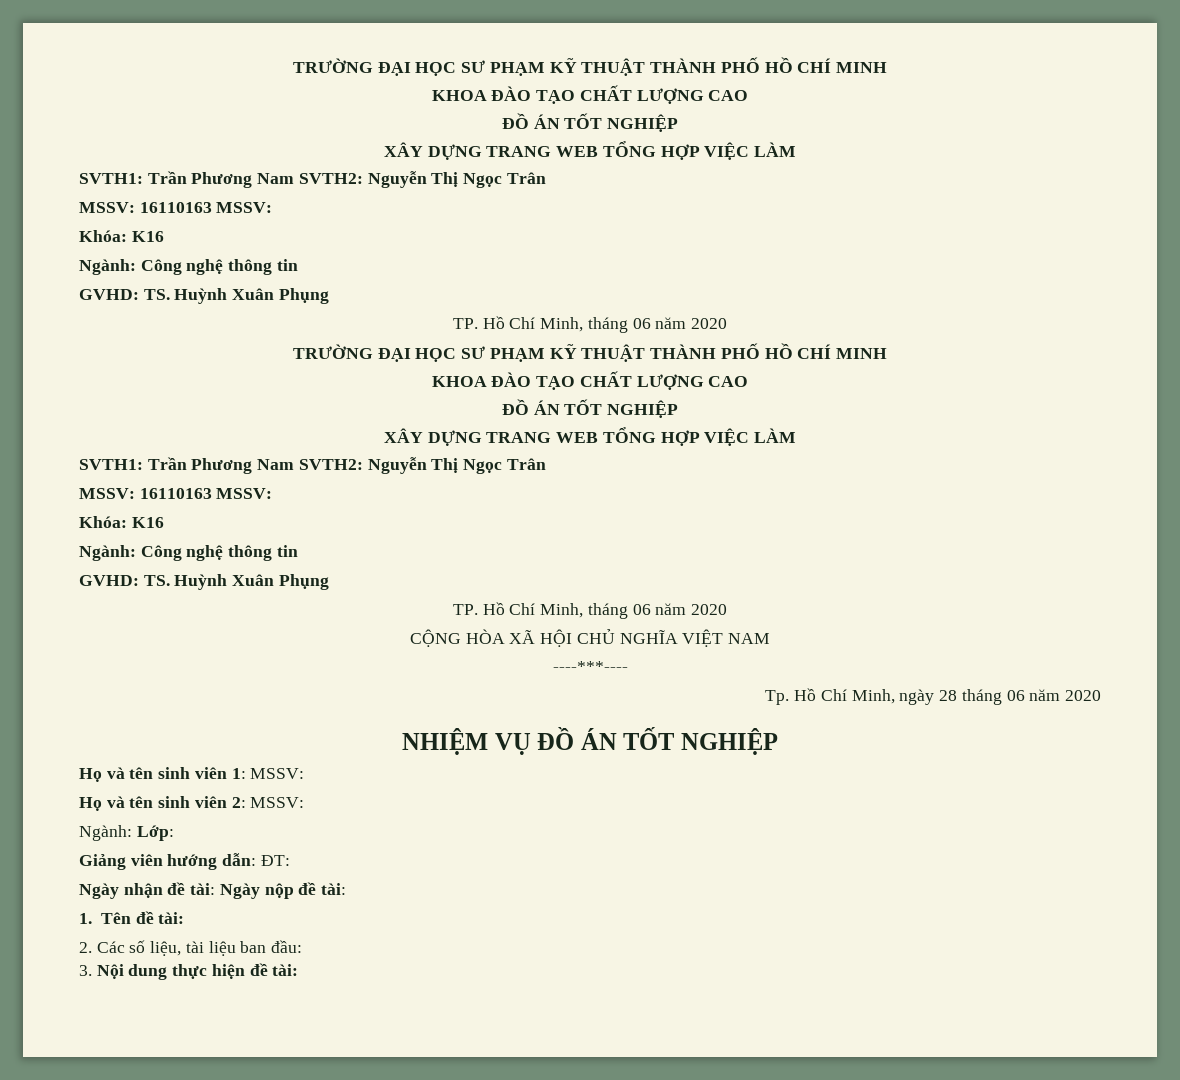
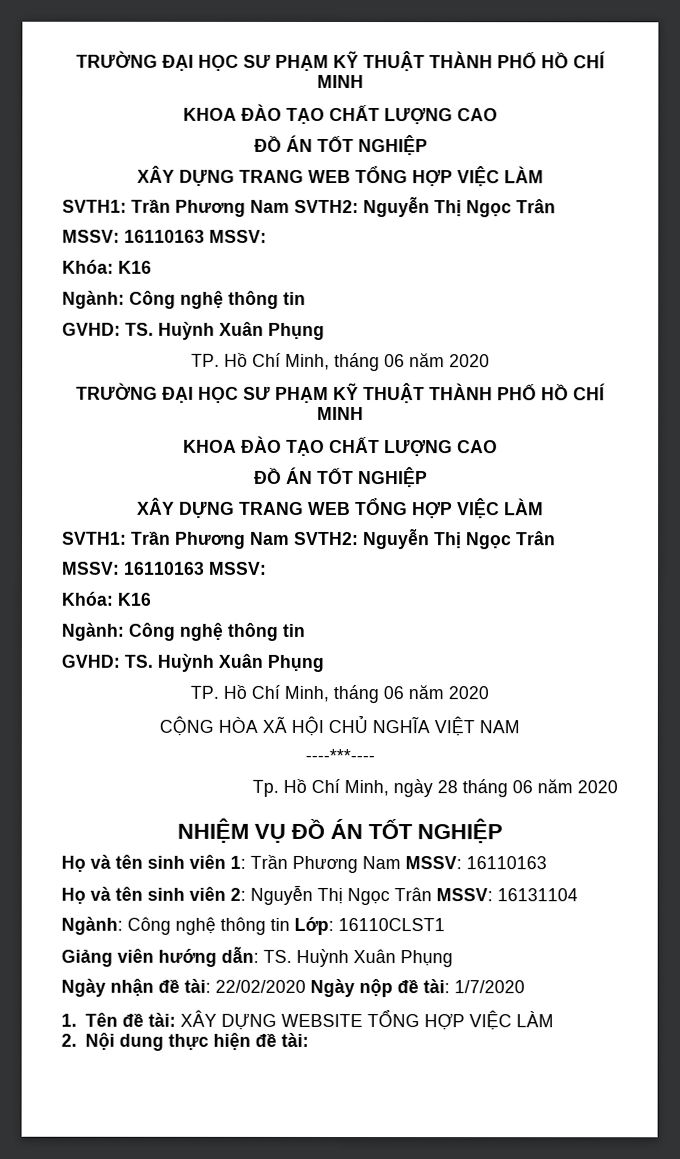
[250,768,305,779] MSSV: -> [250,854,547,874] Trần Phương Nam MSSV: 16110163
[250,797,305,808] [79,825,132,841] MSSV: // Ngành: -> [250,884,578,906] [61,916,290,935] Nguyễn Thị Ngọc Trân MSSV: 16131104 // Ngành: Công nghệ thông tin
(174, 833) none -> [338,917,445,932] 16110CLST1
[260,855,290,866] ĐT: -> [263,948,453,968] TS. Huỳnh Xuân Phụng
(216, 889) none -> [215,979,306,993] 22/02/2020
(347, 889) none -> [454,980,525,994] 1/7/2020
[79,940,303,956] [79,965,92,976] // 2. Các số liệu, tài liệu ban đầu: // 3. -> [179,1009,554,1031] [61,1033,77,1047] XÂY DỰNG WEBSITE TỔNG HỢP VIỆC LÀM // 2.

